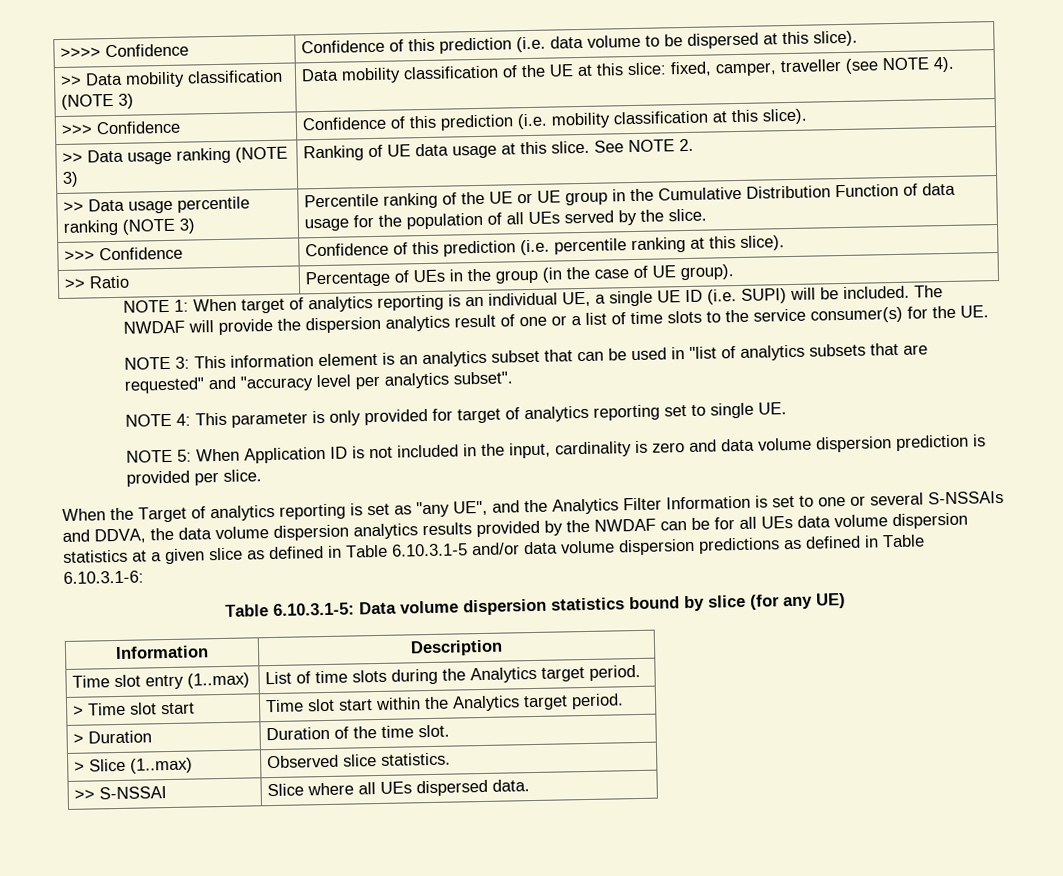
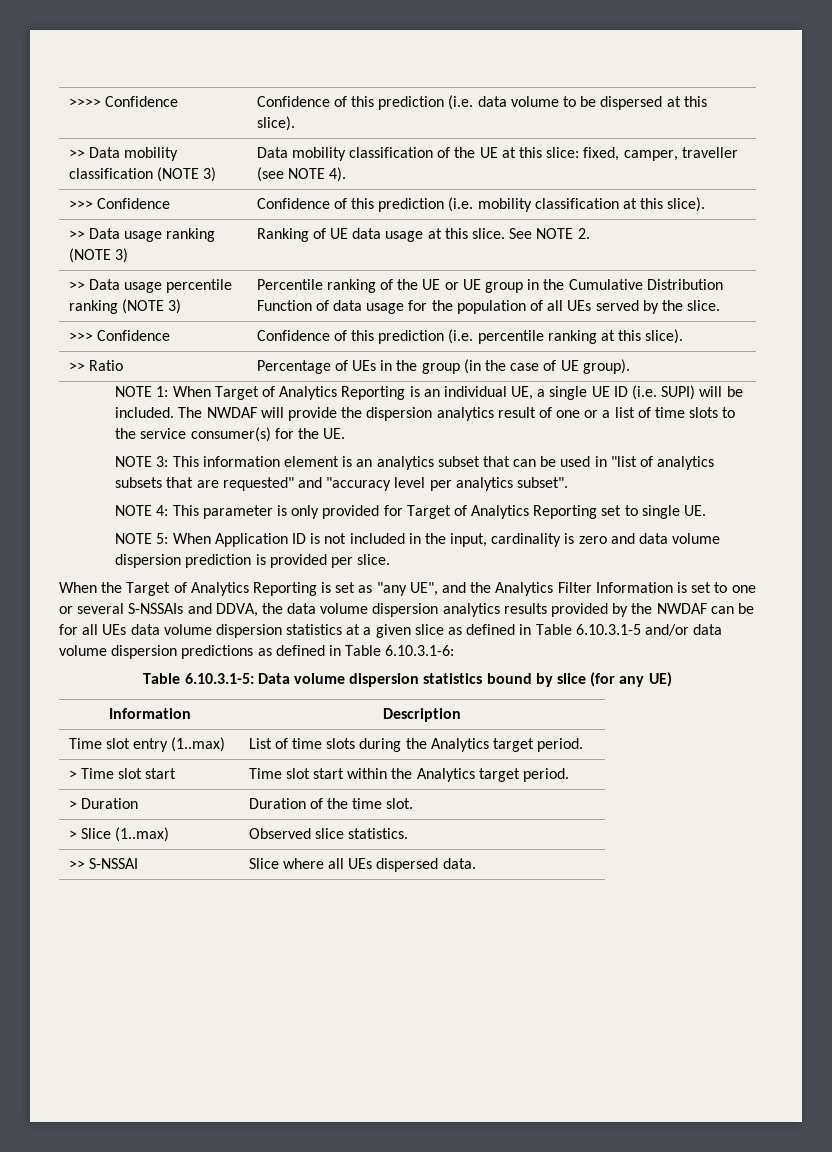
[241,294,445,314] target of analytics reporting -> [214,386,406,400] Target of Analytics Reporting
[457,404,661,424] target of analytics reporting -> [406,505,598,519] Target of Analytics Reporting
[210,503,346,522] analytics reporting -> [190,582,317,596] Analytics Reporting

